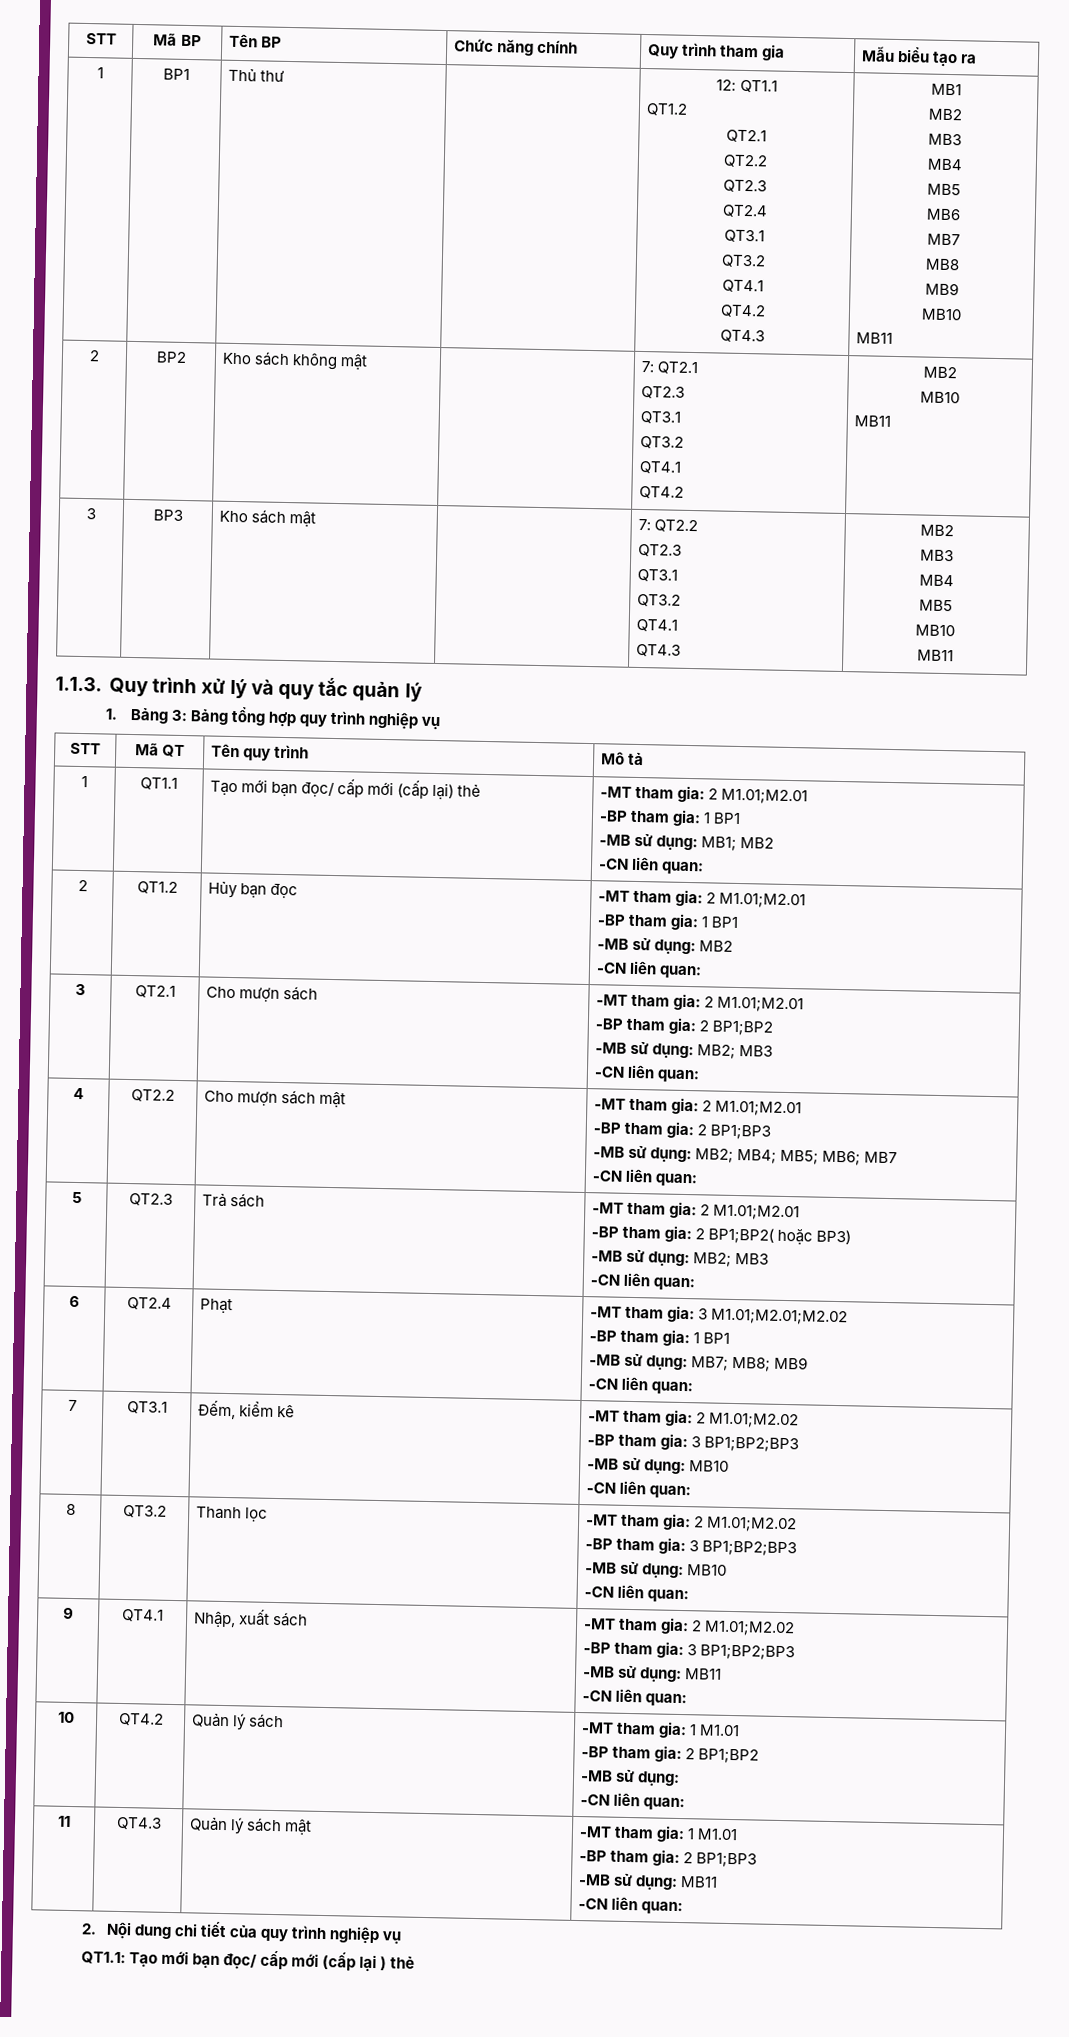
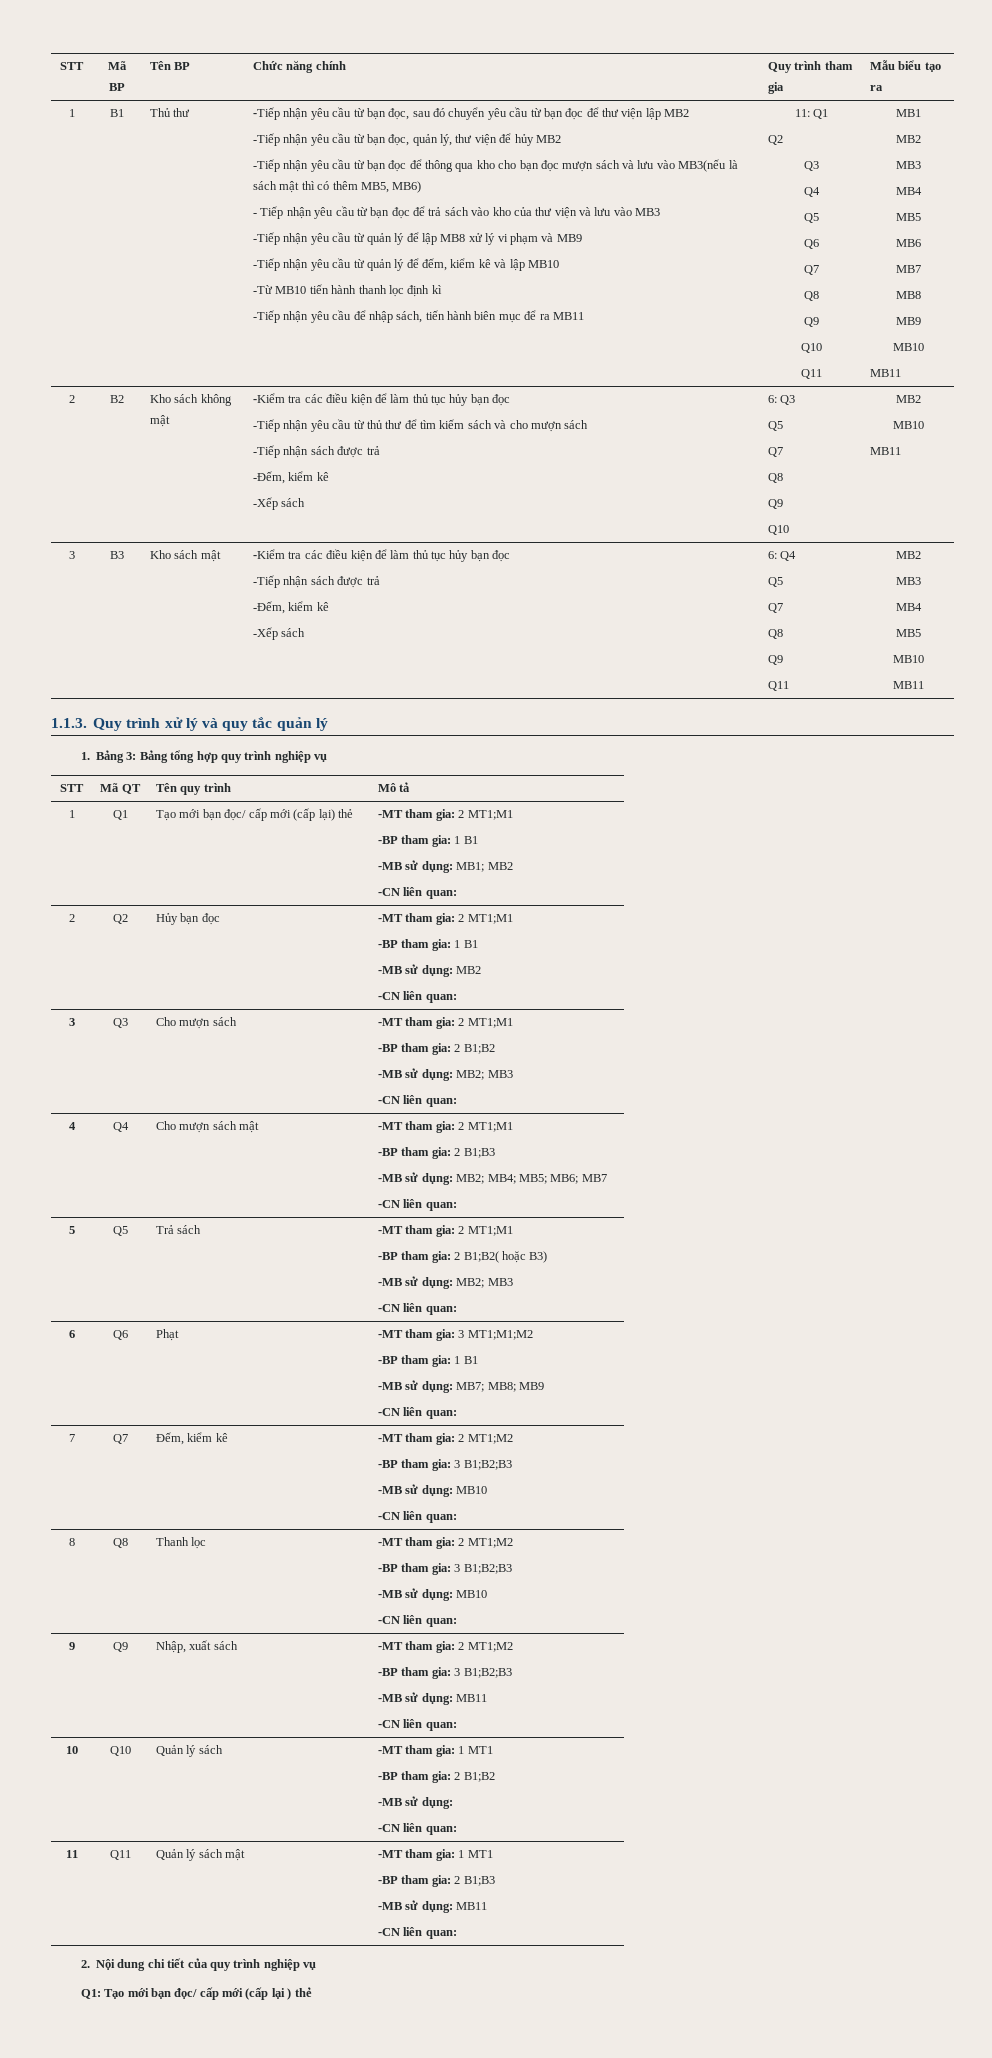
[163,68,190,81] BP1 -> [110,109,124,117] B1
[716,79,778,93] [646,103,689,116] [725,129,767,143] [723,154,768,168] [723,179,767,193] [721,204,768,218] [723,229,765,243] [721,254,766,268] [722,279,764,293] [719,304,766,318] [719,329,765,343] | 12: QT1.1 // QT1.2 // QT2.1 // QT2.2 // QT2.3 // QT2.4 // QT3.1 // QT3.2 // QT4.1 // QT4.2 // QT4.3 -> [253,107,690,120] [253,133,561,146] [253,159,738,172] [253,181,422,193] [253,206,661,219] [253,232,582,245] [253,258,559,271] [253,284,442,297] [253,310,584,323] [794,109,829,119] [768,135,784,145] [804,161,819,171] [804,187,820,197] [804,213,819,223] [804,239,819,249] [804,265,819,275] [804,291,819,301] [804,317,819,327] [801,343,822,353] [801,369,822,379] -Tiếp nhận yêu cầu từ bạn đọc, sau đó chuyển yêu cầu từ bạn đọc để thư viện lập MB2 // -Tiếp nhận yêu cầu từ bạn đọc, quản lý, thư viện để hủy MB2 // -Tiếp nhận yêu cầu từ bạn đọc để thông qua kho cho bạn đọc mượn sách và lưu vào MB3(nếu là sách mật thì có thêm MB5, MB6) // - Tiếp nhận yêu cầu từ bạn đọc để trả sách vào kho của thư viện và lưu vào MB3 // -Tiếp nhận yêu cầu từ quản lý để lập MB8 xử lý vi phạm và MB9 // -Tiếp nhận yêu cầu từ quản lý để đếm, kiểm kê và lập MB10 // -Từ MB10 tiến hành thanh lọc định kì // -Tiếp nhận yêu cầu để nhập sách, tiến hành biên mục để ra MB11 | 11: Q1 // Q2 // Q3 // Q4 // Q5 // Q6 // Q7 // Q8 // Q9 // Q10 // Q11
[155,351,187,363] BP2 -> [110,395,124,403] B2
[641,360,699,375] [641,385,686,399] [640,410,682,424] [640,435,685,449] [639,460,683,474] [639,485,685,499] | 7: QT2.1 // QT2.3 // QT3.1 // QT3.2 // QT4.1 // QT4.2 -> [253,393,511,406] [253,419,589,432] [253,445,380,458] [253,471,329,484] [253,497,306,510] [768,395,796,405] [768,421,784,431] [768,447,784,457] [768,473,784,483] [768,499,784,509] [768,525,790,535] -Kiểm tra các điều kiện để làm thủ tục hủy bạn đọc // -Tiếp nhận yêu cầu từ thủ thư để tìm kiếm sách và cho mượn sách // -Tiếp nhận sách được trả // -Đếm, kiểm kê // -Xếp sách | 6: Q3 // Q5 // Q7 // Q8 // Q9 // Q10
[152,509,183,521] BP3 -> [110,551,124,559] B3
[638,518,699,533] [638,543,683,557] [637,568,679,582] [637,593,682,607] [636,618,679,632] [636,643,682,657] | 7: QT2.2 // QT2.3 // QT3.1 // QT3.2 // QT4.1 // QT4.3 -> [253,549,511,562] [253,575,380,588] [253,601,329,614] [253,627,306,640] [768,551,797,561] [768,577,784,587] [768,603,784,613] [768,629,784,639] [768,655,784,665] [768,681,790,691] -Kiểm tra các điều kiện để làm thủ tục hủy bạn đọc // -Tiếp nhận sách được trả // -Đếm, kiểm kê // -Xếp sách | 6: Q4 // Q5 // Q7 // Q8 // Q9 // Q11
[140,777,178,790] QT1.1 -> [112,810,128,820] Q1
[721,788,809,805] [599,809,742,827] M1.01;M2.01 // -BP tham gia: 1 BP1 -> [467,810,513,820] [378,835,478,847] MT1;M1 // -BP tham gia: 1 B1
[136,881,178,894] QT1.2 -> [112,914,128,924] Q2
[719,892,807,909] [597,913,740,931] M1.01;M2.01 // -BP tham gia: 1 BP1 -> [467,914,513,924] [378,939,478,951] MT1;M1 // -BP tham gia: 1 B1
[134,985,176,998] QT2.1 -> [112,1018,128,1028] Q3
[717,996,805,1013] [595,1017,774,1036] M1.01;M2.01 // -BP tham gia: 2 BP1;BP2 -> [467,1018,513,1028] [378,1043,495,1055] MT1;M1 // -BP tham gia: 2 B1;B2
[131,1089,175,1102] QT2.2 -> [112,1122,129,1132] Q4
[715,1100,803,1117] [593,1121,772,1140] M1.01;M2.01 // -BP tham gia: 2 BP1;BP3 -> [467,1122,513,1132] [378,1147,495,1159] MT1;M1 // -BP tham gia: 2 B1;B3
[129,1193,173,1206] QT2.3 -> [112,1226,128,1236] Q5
[713,1204,801,1221] [591,1225,852,1246] M1.01;M2.01 // -BP tham gia: 2 BP1;BP2( hoặc BP3) -> [467,1226,513,1236] [378,1251,548,1263] MT1;M1 // -BP tham gia: 2 B1;B2( hoặc B3)
[126,1297,172,1310] QT2.4 -> [112,1330,128,1340] Q6
[711,1308,849,1326] [589,1329,731,1347] M1.01;M2.01;M2.02 // -BP tham gia: 1 BP1 -> [467,1330,533,1340] [378,1355,478,1367] MT1;M1;M2 // -BP tham gia: 1 B1
[126,1401,168,1414] QT3.1 -> [112,1434,128,1444] Q7
[708,1412,800,1429] [587,1433,800,1453] M1.01;M2.02 // -BP tham gia: 3 BP1;BP2;BP3 -> [467,1434,513,1444] [378,1459,512,1471] MT1;M2 // -BP tham gia: 3 B1;B2;B3
[123,1504,167,1518] QT3.2 -> [112,1538,128,1548] Q8
[706,1516,798,1533] [585,1537,798,1557] M1.01;M2.02 // -BP tham gia: 3 BP1;BP2;BP3 -> [467,1538,513,1548] [378,1563,512,1575] MT1;M2 // -BP tham gia: 3 B1;B2;B3
[122,1608,164,1622] QT4.1 -> [112,1642,128,1652] Q9
[704,1620,796,1637] [583,1641,796,1661] M1.01;M2.02 // -BP tham gia: 3 BP1;BP2;BP3 -> [467,1642,513,1652] [378,1667,512,1679] MT1;M2 // -BP tham gia: 3 B1;B2;B3
[117,1712,164,1726] QT4.2 -> [109,1746,131,1756] Q10
[699,1724,741,1737] [581,1745,760,1764] M1.01 // -BP tham gia: 2 BP1;BP2 -> [467,1746,493,1754] [378,1771,495,1783] MT1 // -BP tham gia: 2 B1;B2
[115,1816,162,1830] QT4.3 -> [109,1850,131,1860] Q11
[697,1828,739,1841] [579,1849,758,1868] M1.01 // -BP tham gia: 2 BP1;BP3 -> [467,1850,493,1858] [378,1875,495,1887] MT1 // -BP tham gia: 2 B1;B3
[80,1951,126,1965] QT1.1: -> [80,1989,101,1999] Q1:

